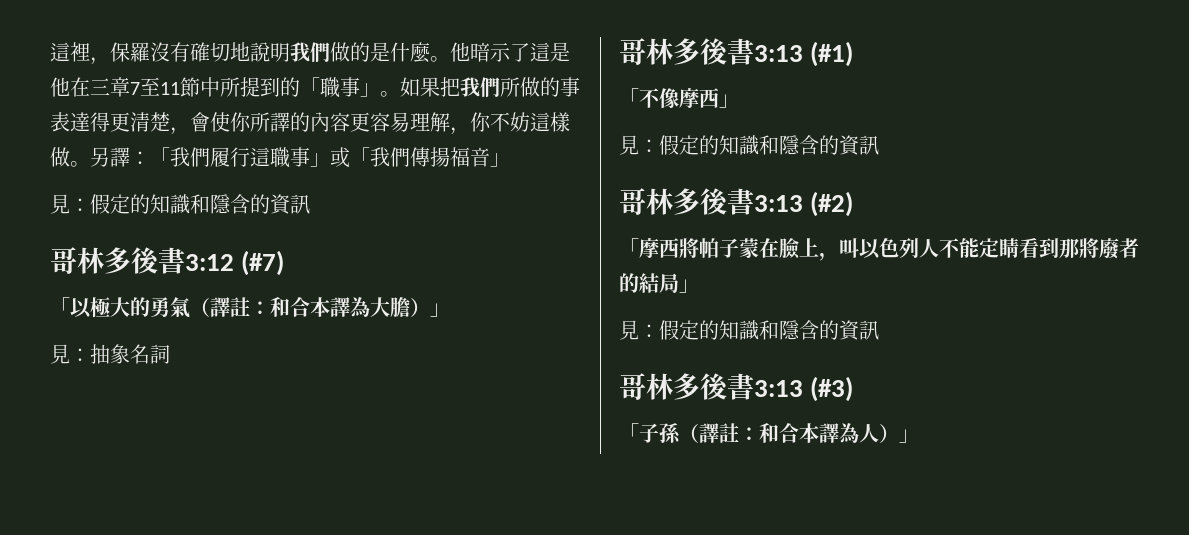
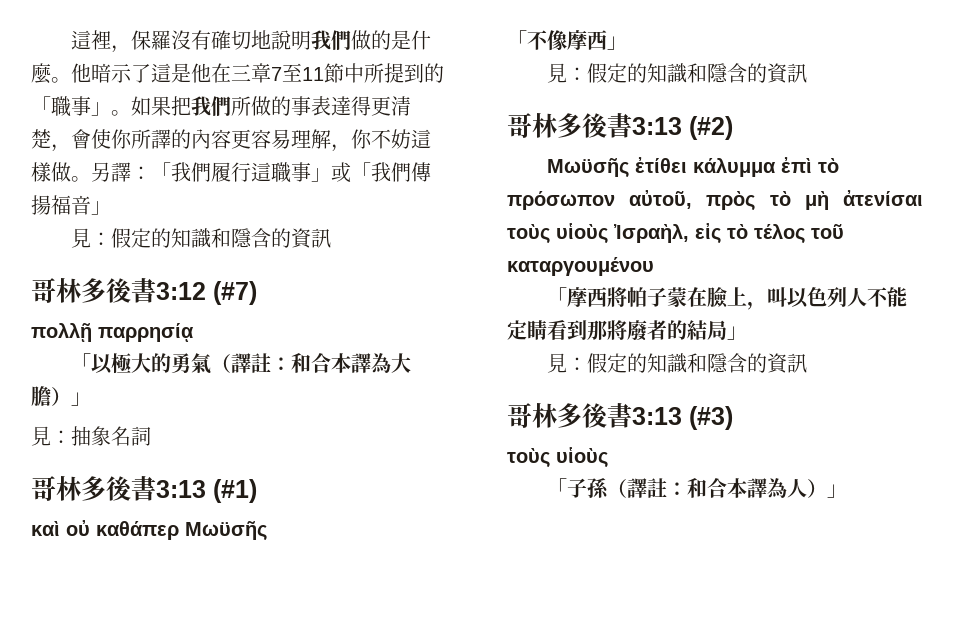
(285, 263) none -> [31,323,194,342] // πολλῇ παρρησίᾳ
(854, 54) none -> [31,520,267,541] // καὶ οὐ καθάπερ Μωϋσῆς
(854, 204) none -> [547,157,840,178] [507,190,923,211] [507,223,844,244] [507,257,654,276] // Μωϋσῆς ἐτίθει κάλυμμα ἐπὶ τὸ πρόσωπον αὐτοῦ, πρὸς τὸ μὴ ἀτενίσαι τοὺς υἱοὺς Ἰσραὴλ, εἰς τὸ τέλος τοῦ καταργουμένου
(854, 389) none -> [507,447,608,468] // τοὺς υἱοὺς

